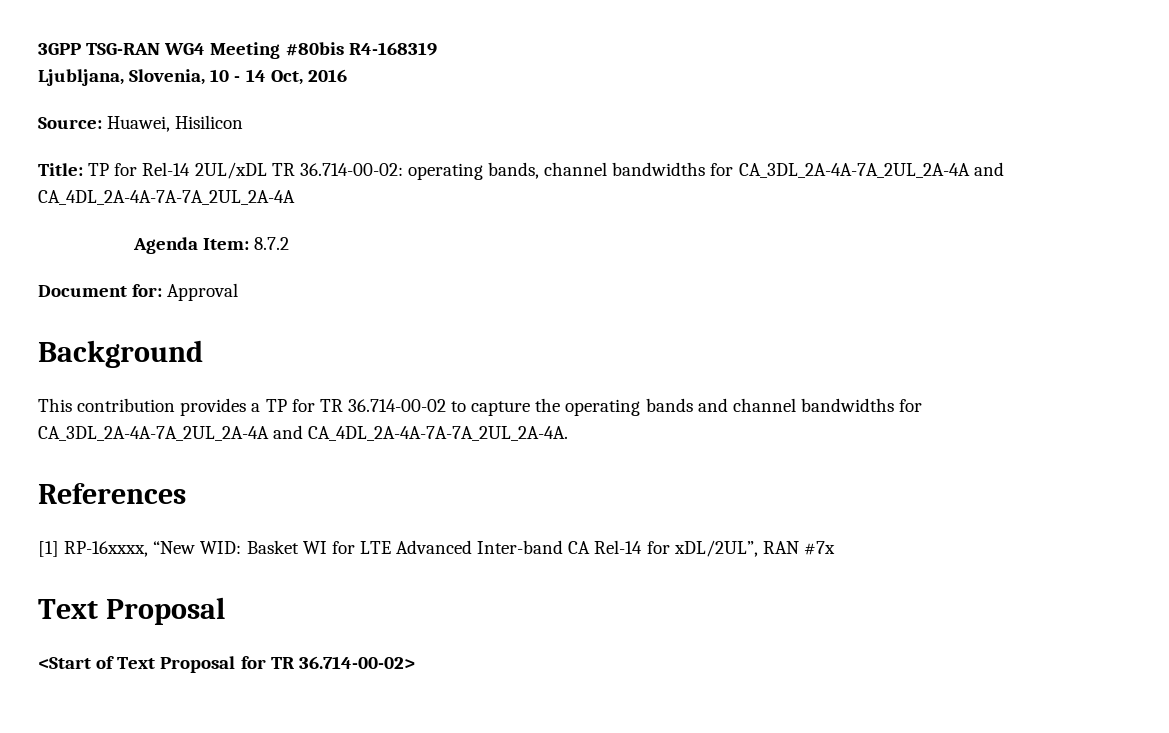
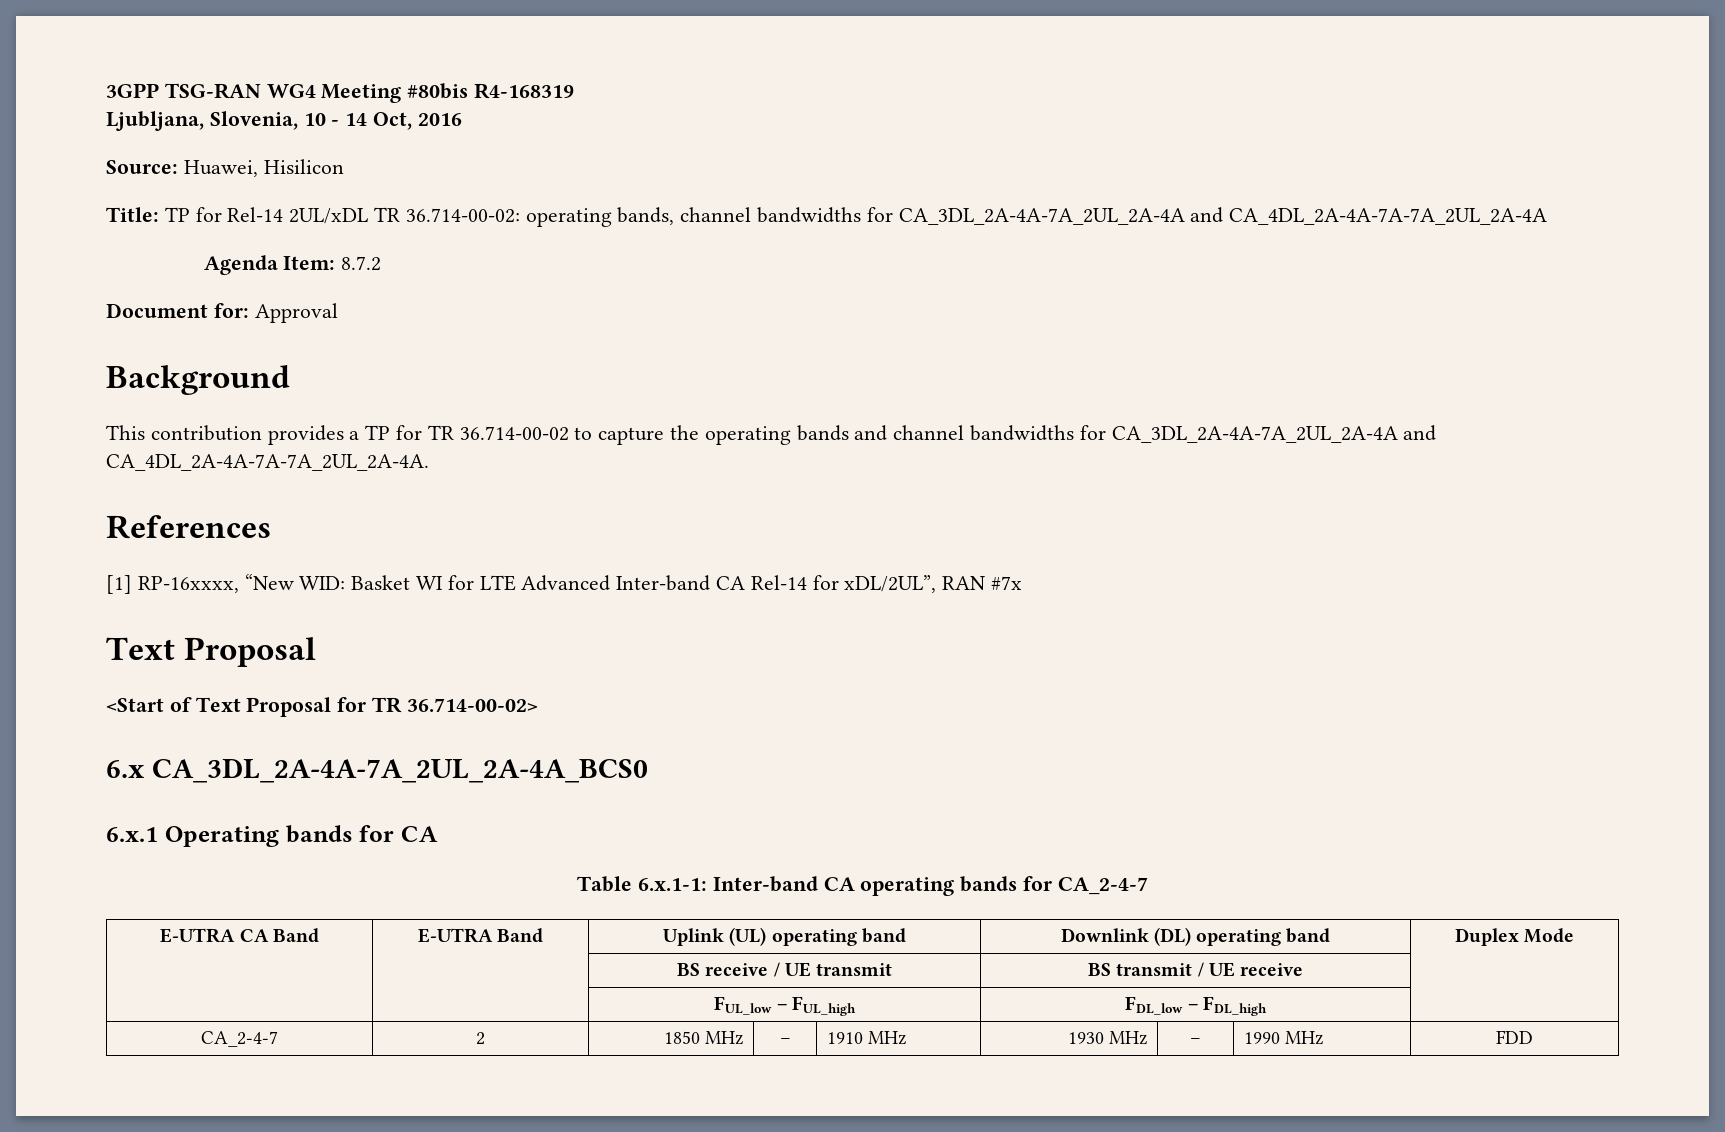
(415, 662) none -> [106,758,648,783] [106,825,438,847] [577,876,1148,896] [160,928,319,943] [417,928,544,943] [663,927,906,946] [1060,927,1331,946] [1454,928,1575,946] [676,962,893,977] [1087,962,1304,977] [714,996,856,1016] [1125,996,1267,1016] [201,1031,278,1047] [476,1032,485,1045] [664,1031,744,1045] [779,1038,791,1044] [826,1031,906,1045] [1068,1031,1148,1045] [1190,1038,1201,1044] [1243,1031,1323,1045] [1496,1030,1533,1044] // 6.x CA_3DL_2A-4A-7A_2UL_2A-4A_BCS0 // 6.x.1 Operating bands for CA // Table 6.x.1-1: Inter-band CA operating bands for CA_2-4-7 // E-UTRA CA Band | E-UTRA Band | Uplink (UL) operating band | Downlink (DL) operating band | Duplex Mode // | | BS receive / UE transmit | BS transmit / UE receive | // | | FUL_low – FUL_high | FDL_low – FDL_high | // CA_2-4-7 | 2 | 1850 MHz | – | 1910 MHz | 1930 MHz | – | 1990 MHz | FDD

